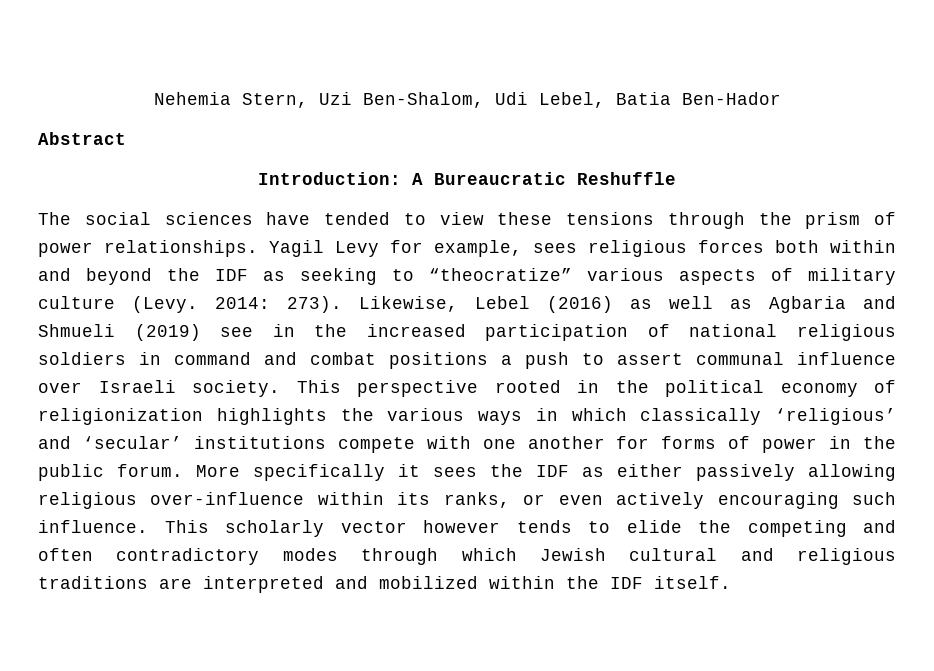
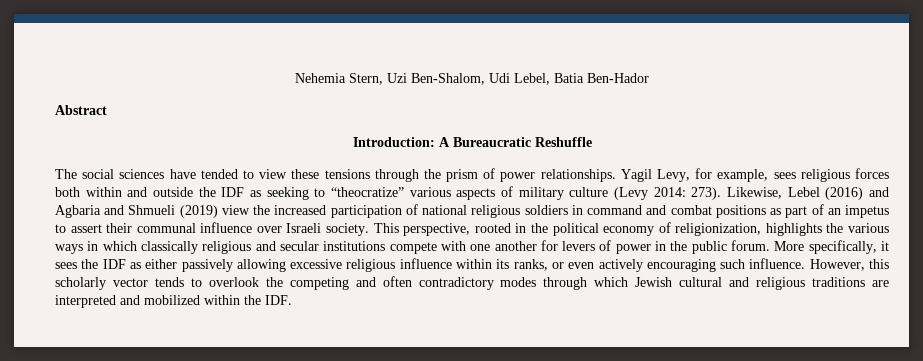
[335,241,379,257] Levy -> [657,169,691,182] Levy,
[86,268,152,285] beyond -> [153,187,193,197] outside
[132,296,198,313] (Levy. -> [614,187,648,200] (Levy
[630,296,752,309] as well as -> [868,187,889,197] and
[220,324,295,337] see in -> [221,205,250,215] view
[501,352,569,369] a push -> [770,204,889,218] as part of an impetus
(683, 359) none -> [106,223,133,233] their
[357,380,478,397] perspective -> [403,223,471,236] perspective,
[38,408,203,425] religionization -> [675,223,762,236] religionization,
[775,408,896,425] [38,436,182,449] ‘religious’ and ‘secular’ -> [202,241,319,254] religious and secular
[661,436,717,449] forms -> [562,241,596,251] levers
[253,464,385,481] specifically -> [808,240,877,254] specifically,
[38,492,305,509] religious over-influence -> [290,258,452,272] excessive religious influence
[164,520,209,533] This -> [809,259,889,271] However, this
[423,520,500,533] however -> (148, 282) none
[626,520,682,533] elide -> [208,277,259,287] overlook
[610,576,731,589] IDF itself. -> [265,295,292,305] IDF.

